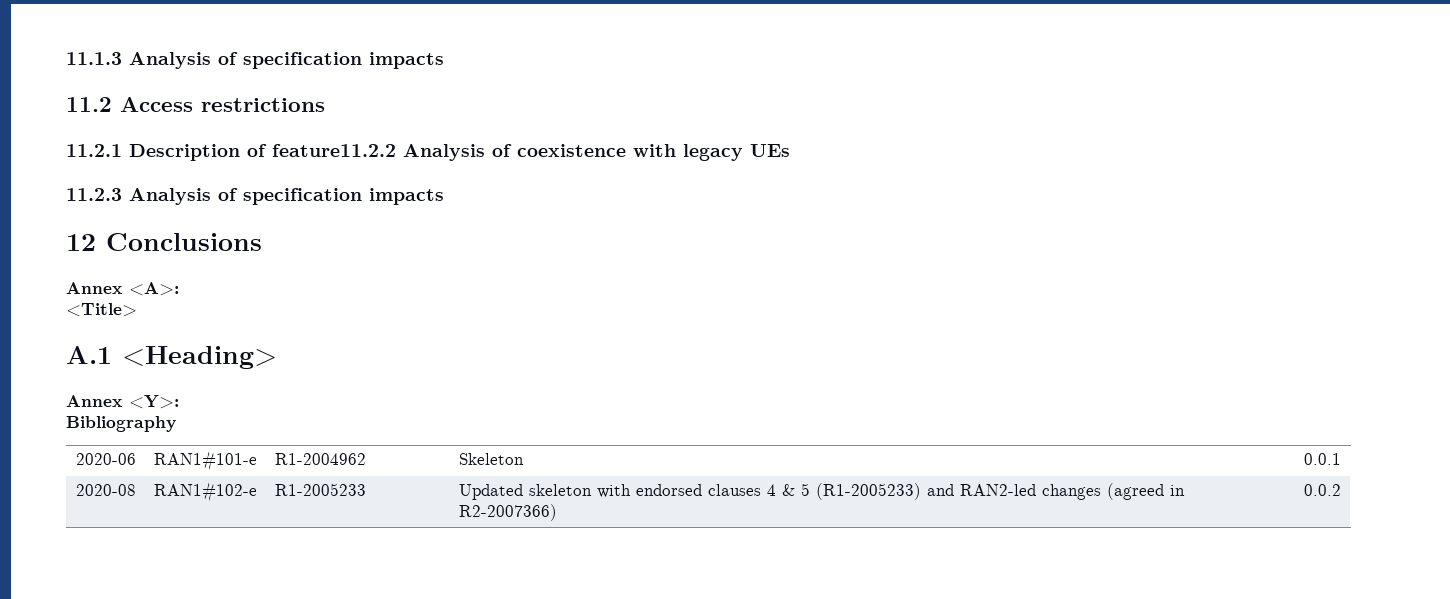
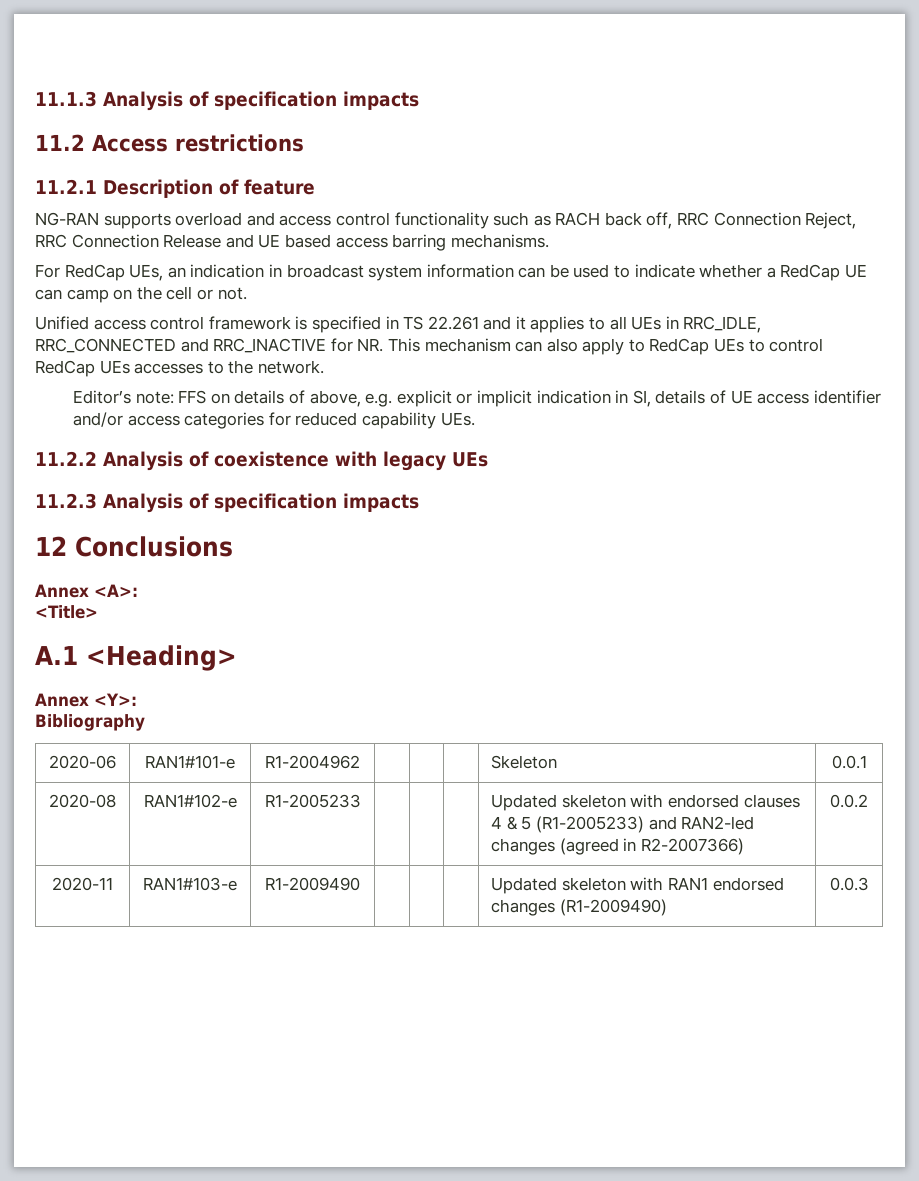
[272,144,396,157] feature11.2.2 -> [244,179,315,195] [35,212,857,229] [35,234,549,251] [35,264,868,281] [35,286,247,303] [35,316,762,333] [35,338,824,355] [35,360,324,377] [73,390,881,407] [73,412,475,429] [35,451,97,466] feature // NG-RAN supports overload and access control functionality such as RACH back off, RRC Connection Reject, RRC Connection Release and UE based access barring mechanisms. // For RedCap UEs, an indication in broadcast system information can be used to indicate whether a RedCap UE can camp on the cell or not. // Unified access control framework is specified in TS 22.261 and it applies to all UEs in RRC_IDLE, RRC_CONNECTED and RRC_INACTIVE for NR. This mechanism can also apply to RedCap UEs to control RedCap UEs accesses to the network. // Editor’s note: FFS on details of above, e.g. explicit or implicit indication in SI, details of UE access identifier and/or access categories for reduced capability UEs. // 11.2.2
(1341, 490) none -> [52,877,113,891] [143,877,237,891] [265,877,360,891] [491,877,784,894] [491,899,667,916] [829,877,869,891] // 2020-11 | RAN1#103-e | R1-2009490 | | | | Updated skeleton with RAN1 endorsed changes (R1-2009490) | 0.0.3

